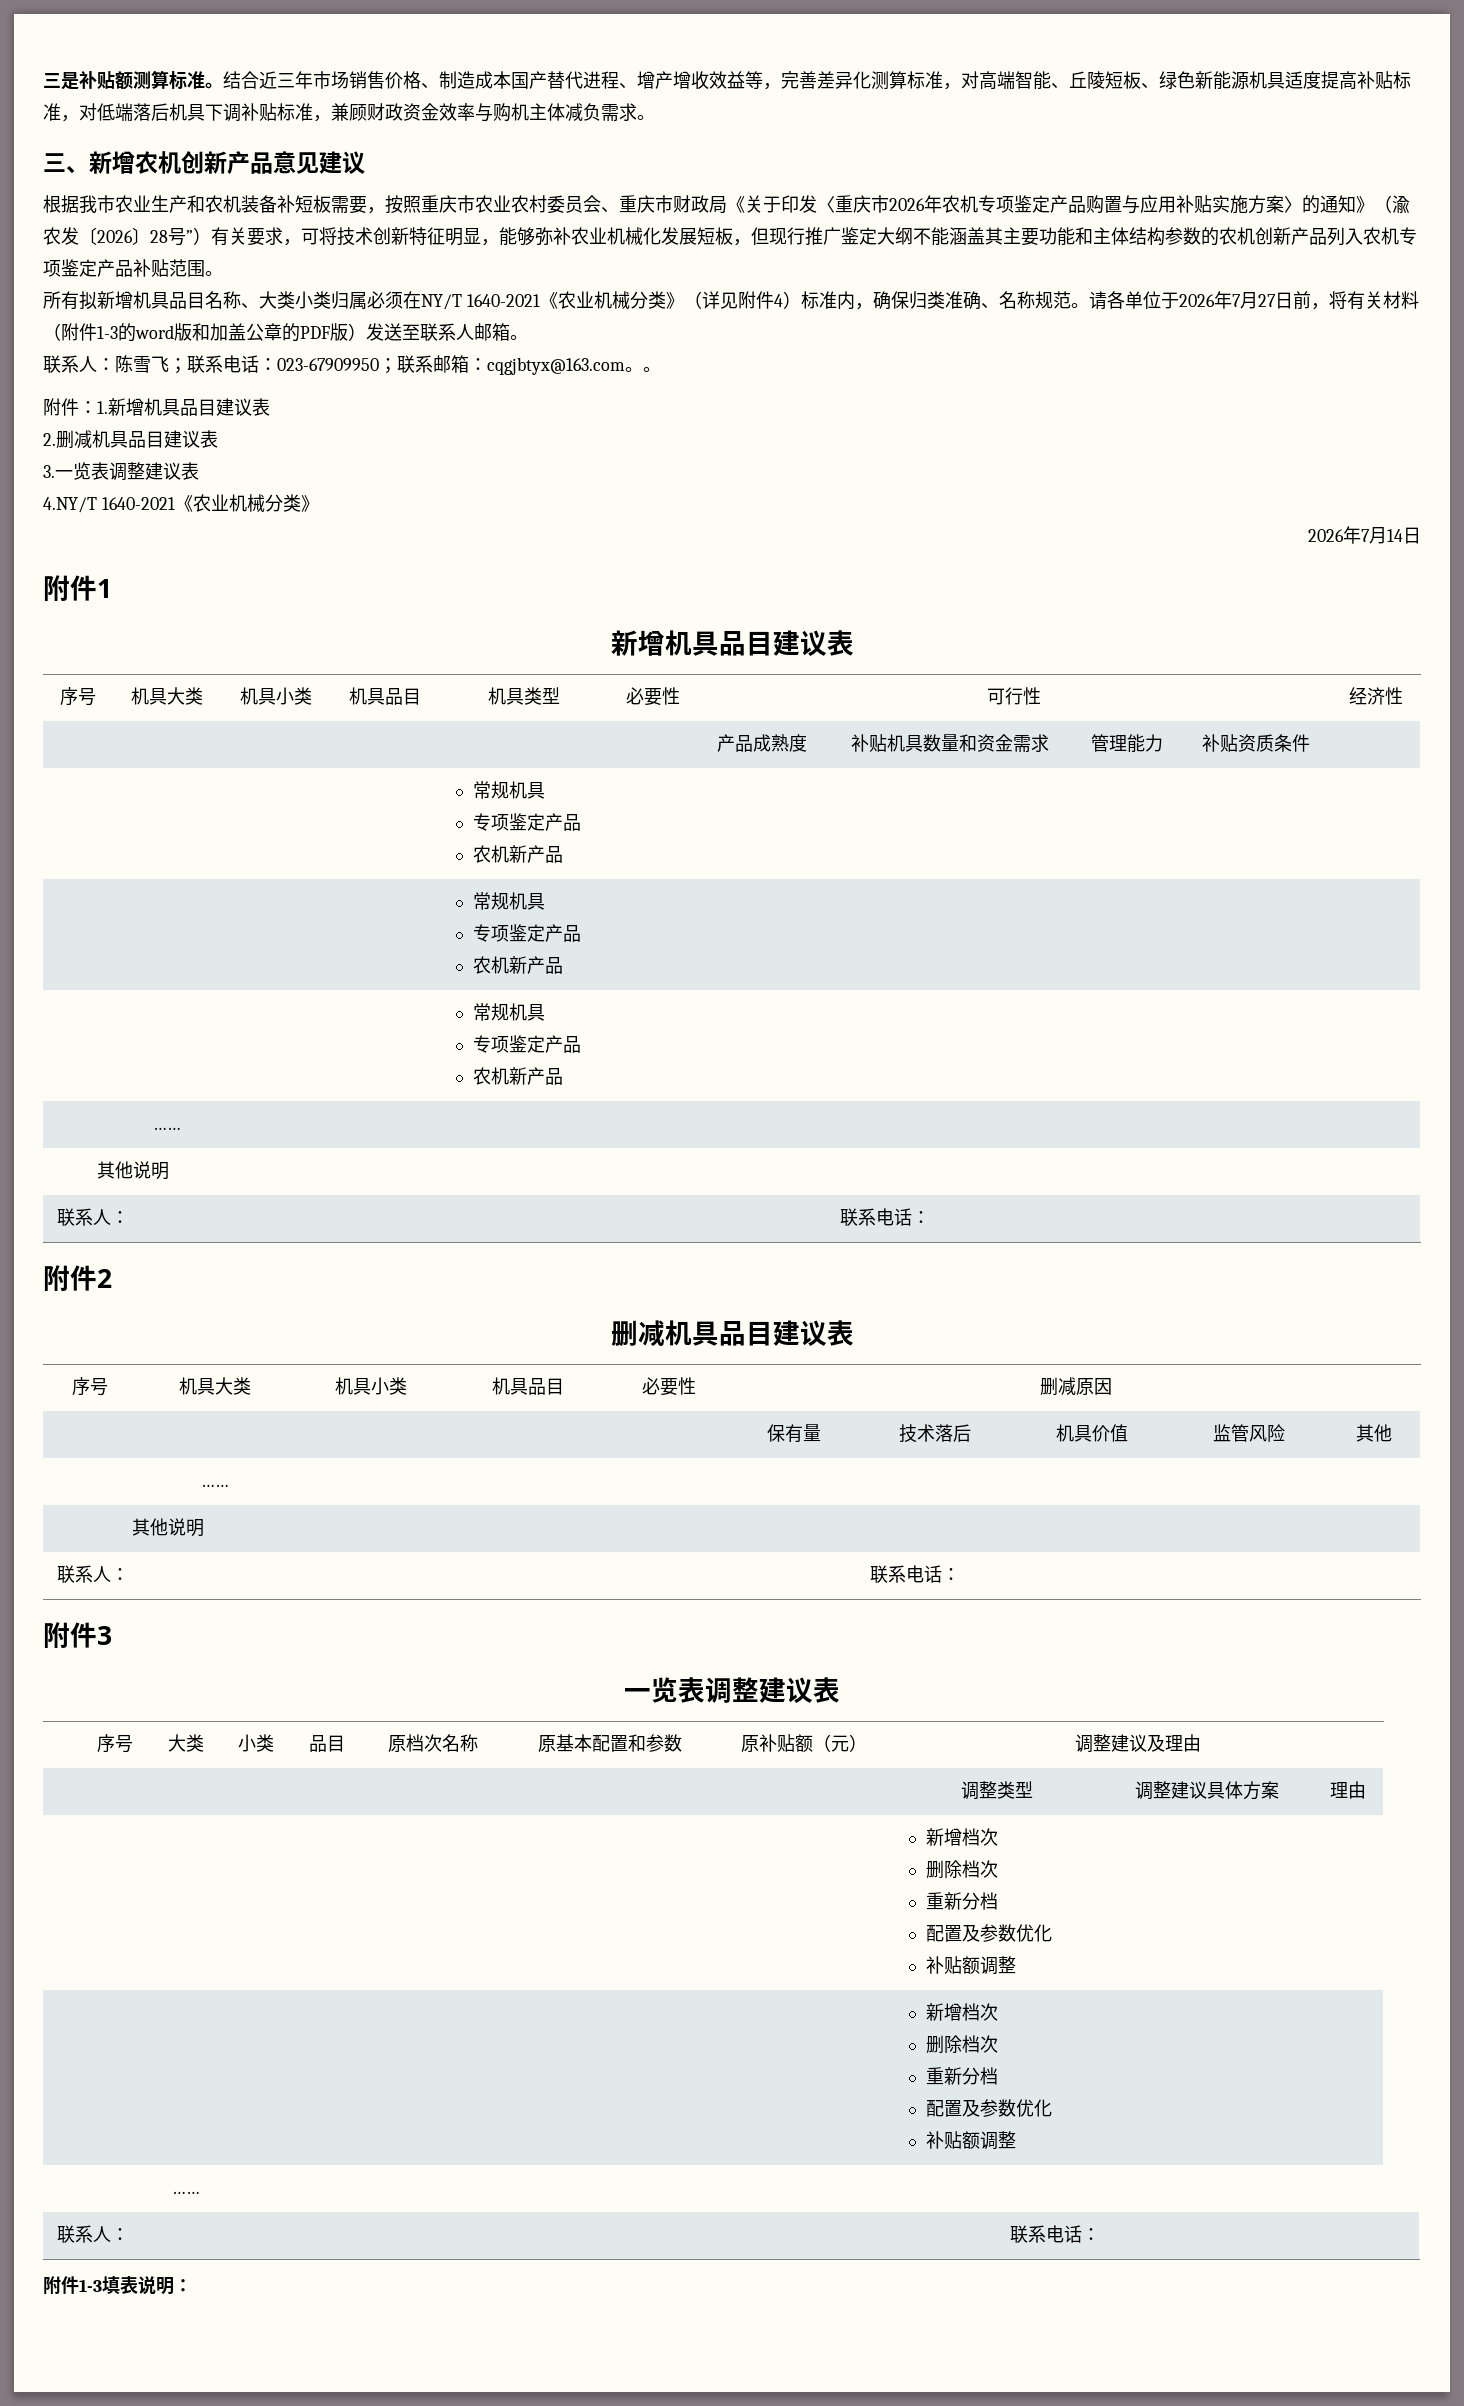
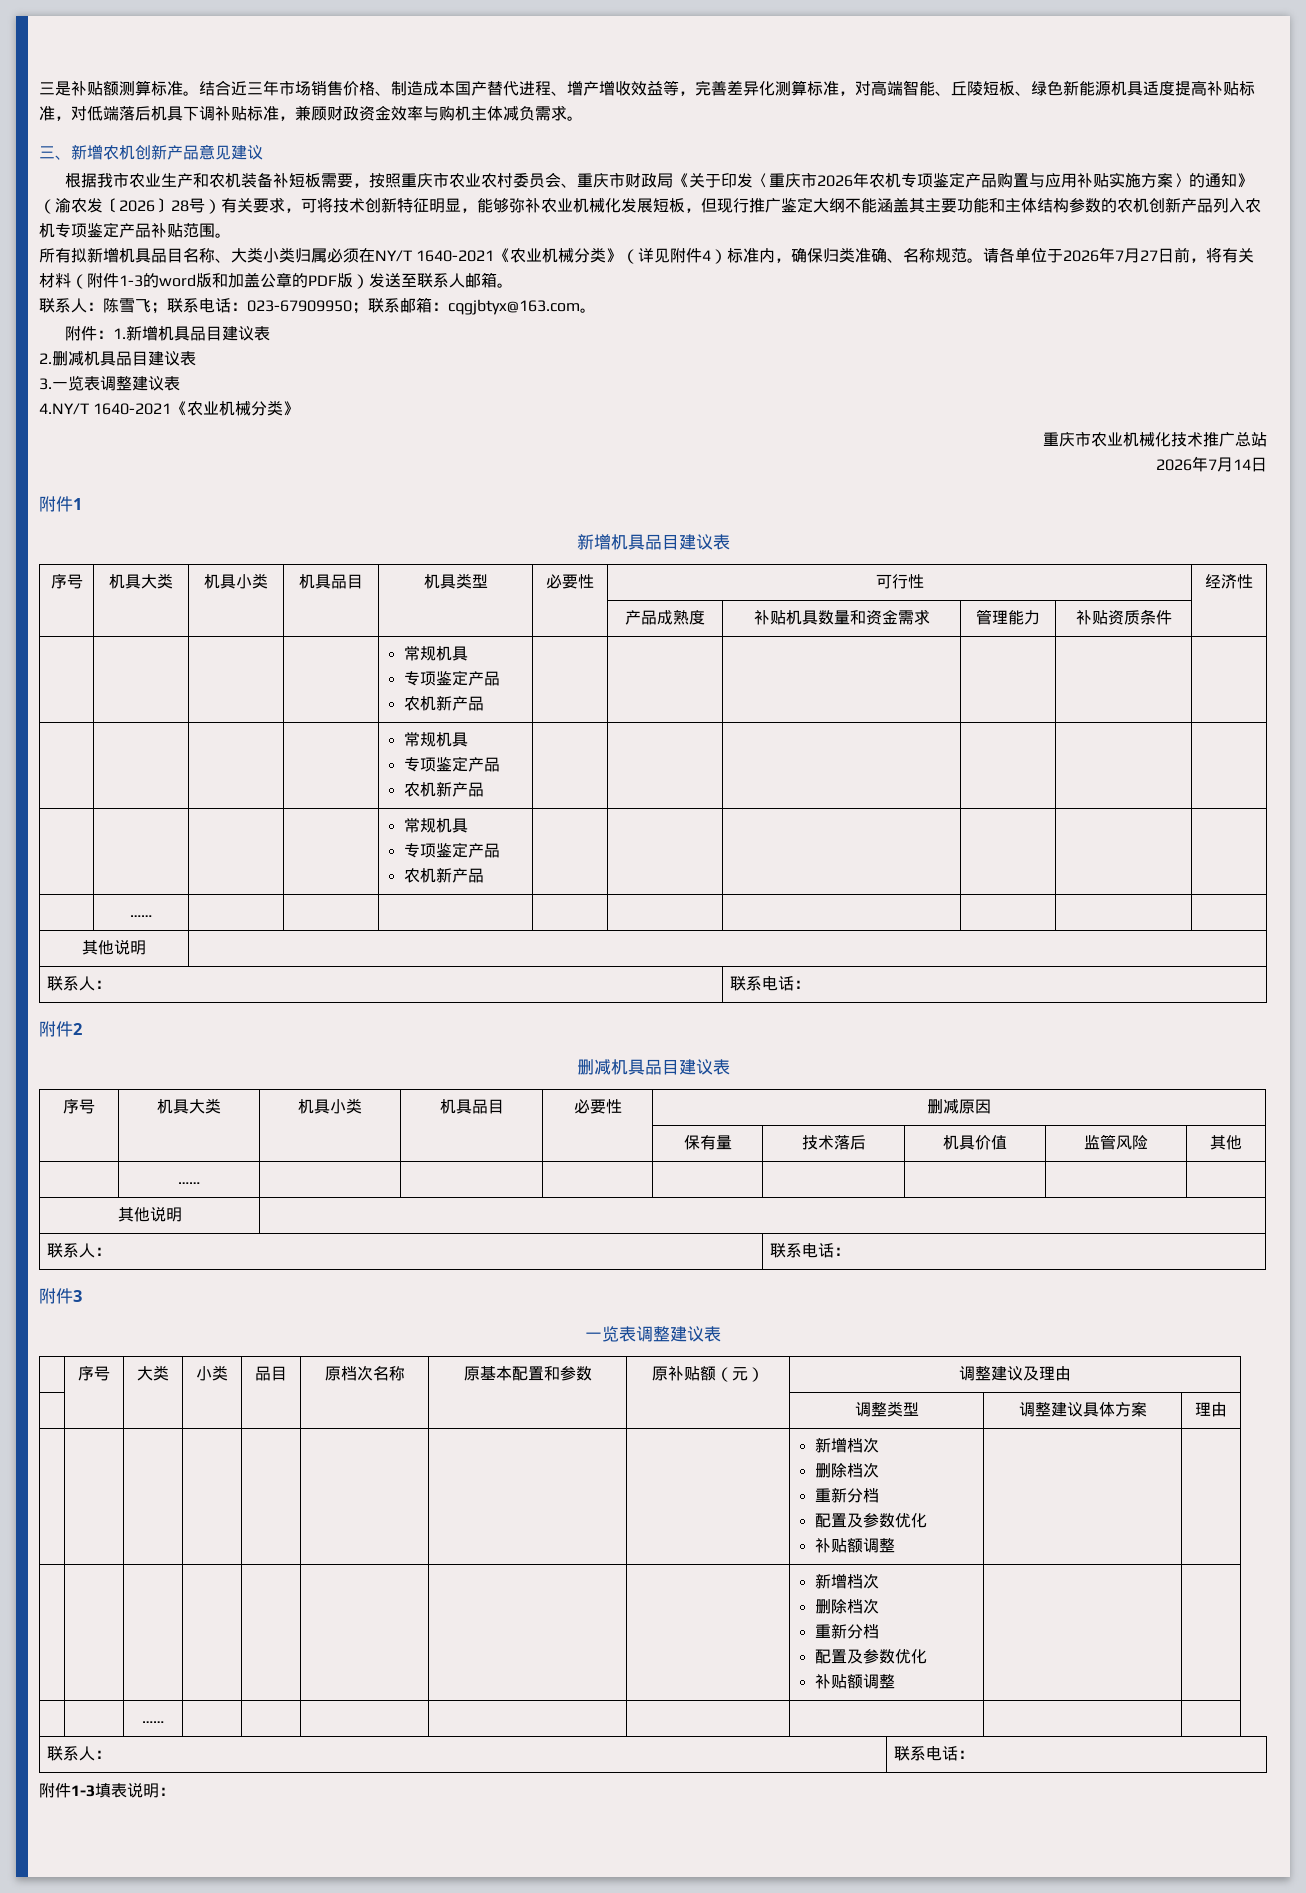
[186,230,193,243] ” -> (205, 205) none
[643,367,661,372] 。 -> (596, 310) none
(319, 503) none -> [1043,431,1267,447] // 重庆市农业机械化技术推广总站

